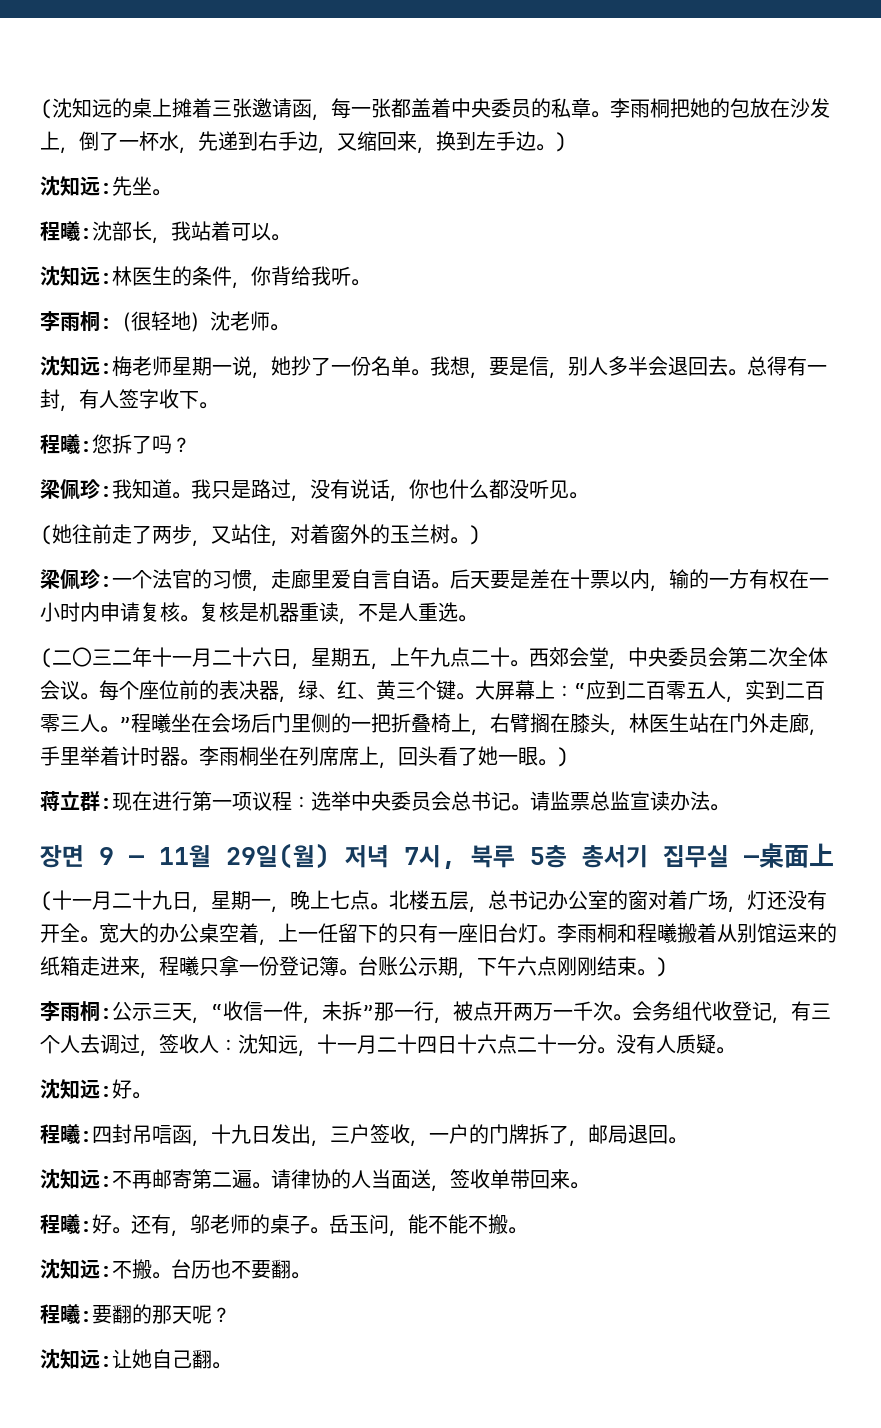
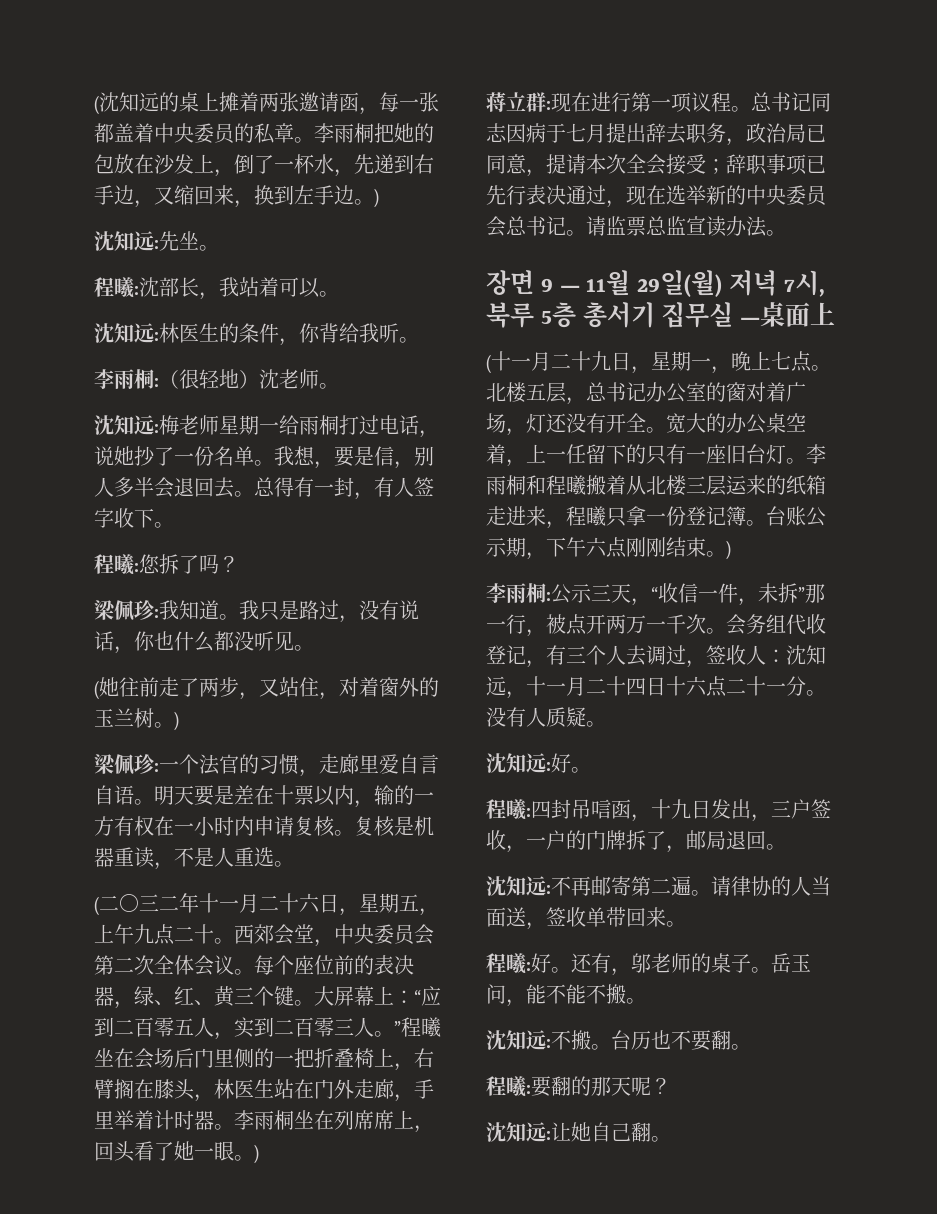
[212,100,232,116] 三 -> [259,92,279,112] 两
[232,356,271,379] 说， -> [279,415,439,438] [94,446,114,466] 给雨桐打过电话，说
[450,569,470,589] 后 -> [154,786,174,805] 明
[292,791,351,811] ：选举 -> [731,92,831,112] [486,123,826,146] [486,154,826,177] [486,185,746,208] 。总书记同志因病于七月提出辞去职务，政治局已同意，提请本次全会接受；辞职事项已先行表决通过，现在选举新的
[737,923,777,943] 别馆 -> [646,475,726,496] 北楼三层

